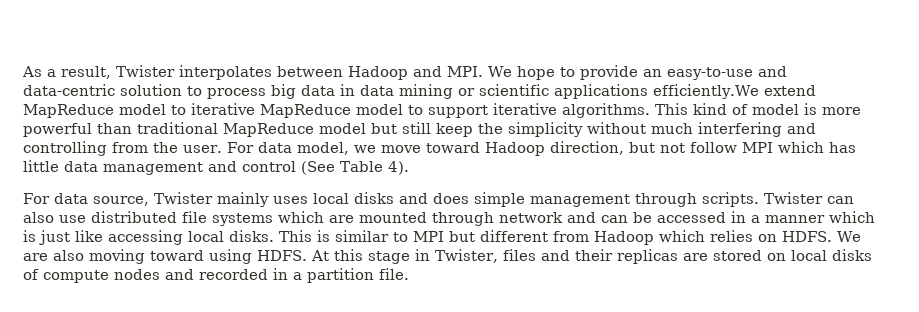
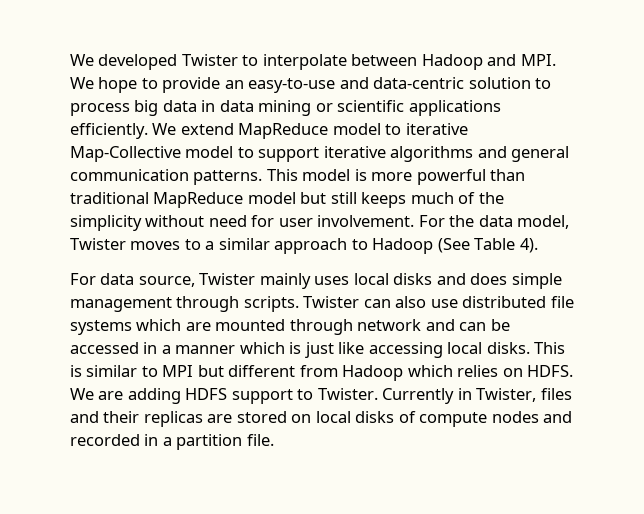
[22,65,272,80] As a result, Twister interpolates -> [70,54,347,70] We developed Twister to interpolate
[653,84,759,99] efficiently.We -> [70,123,177,139] efficiently. We
[260,104,351,118] MapReduce -> [70,146,181,162] Map-Collective
[562,103,748,118] algorithms. This kind of -> [390,146,570,162] [70,169,298,185] algorithms and general communication patterns. This
[436,122,816,137] [23,141,856,156] [23,160,296,175] keep the simplicity without much interfering and controlling from the user. For data model, we move toward Hadoop direction, but not follow MPI which has little data management and control -> [361,192,504,208] [70,215,570,231] [70,238,434,254] keeps much of the simplicity without need for user involvement. For the data model, Twister moves to a similar approach to Hadoop
[53,249,410,264] also moving toward using HDFS. At this stage -> [127,388,455,404] adding HDFS support to Twister. Currently

